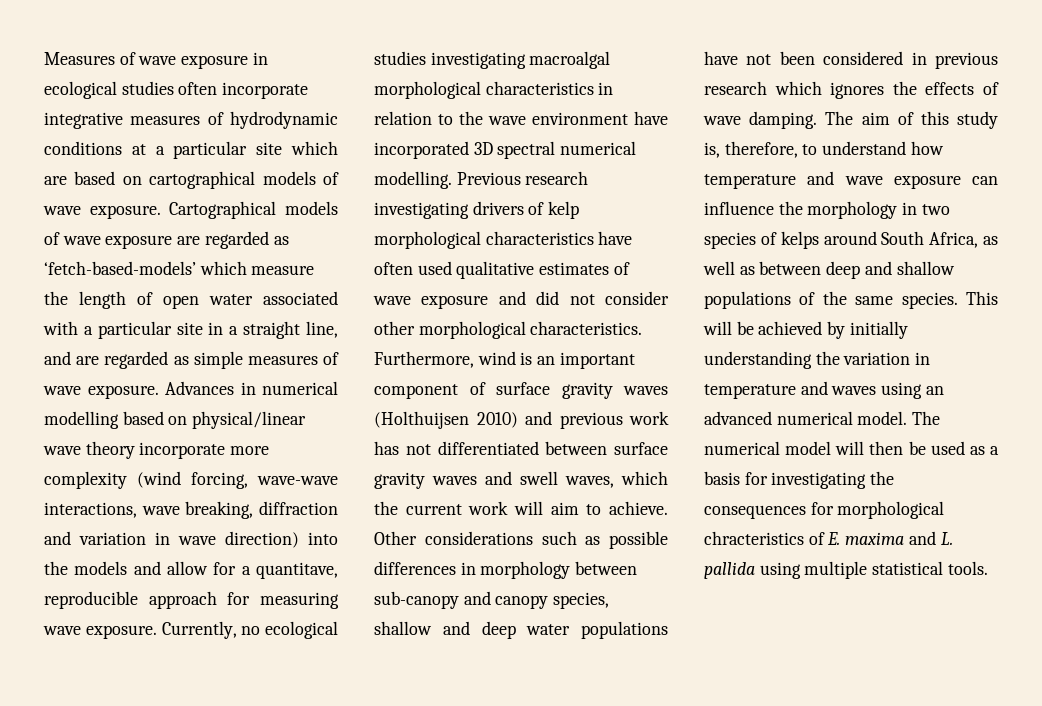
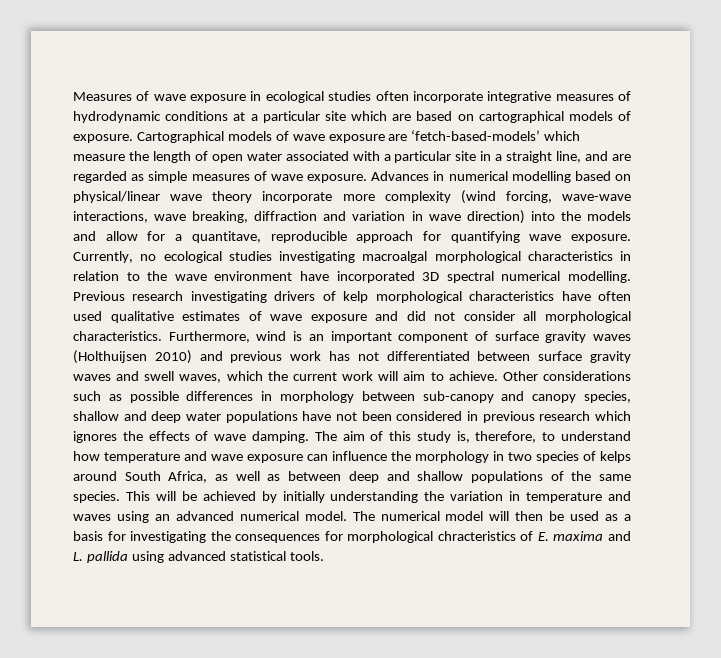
[43,206,81,215] wave -> (632, 116) none
[204,231,289,249] regarded as -> (408, 137) none
[260,592,339,609] measuring -> [450,231,520,243] quantifying
[374,321,415,335] other -> [523,311,537,321] all
[804,561,868,579] multiple -> [167,551,226,561] advanced

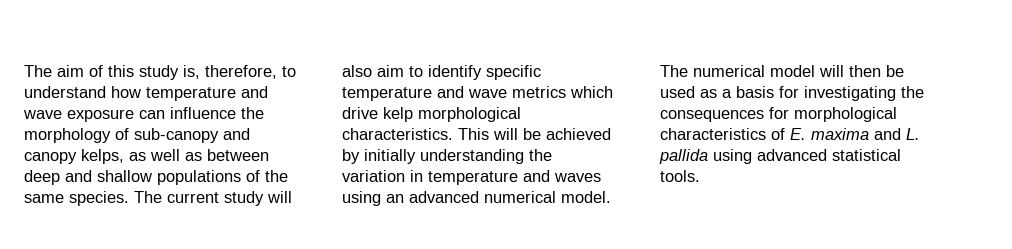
[73,91,631,103] [73,111,632,123] [73,130,581,143] [73,151,631,163] [73,171,632,183] [73,190,631,204] [73,210,631,224] [73,231,631,243] [73,251,631,263] [73,271,632,283] [73,291,632,303] [73,311,632,323] [73,331,631,343] [73,350,631,364] [73,371,631,383] [73,391,631,403] [73,411,632,423] [73,431,309,443] Measures of wave exposure in ecological studies often incorporate integrative measures of hydrodynamic conditions at a particular site which are based on cartographical models of exposure. Cartographical models of wave exposure are ‘fetch-based-models’ which measure the length of open water associated with a particular site in a straight line, and are regarded as simple measures of wave exposure. Advances in numerical modelling based on physical/linear wave theory incorporate more complexity (wind forcing, wave-wave interactions, wave breaking, diffraction and variation in wave direction) into the models and allow for a quantitave, reproducible approach for quantifying wave exposure. Currently, no ecological studies investigating macroalgal morphological characteristics in relation to the wave environment have incorporated 3D spectral numerical modelling. Previous research investigating drivers of kelp morphological characteristics have often used qualitative estimates of wave exposure and did not consider all morphological characteristics. Furthermore, wind is an important component of surface gravity waves (Holthuijsen 2010) and previous work has not differentiated between surface gravity waves and swell waves, which the current work will aim to achieve. Other considerations such as possible differences in morphology between sub-canopy and canopy species, shallow and deep water populations have not been considered in previous research which ignores the effects of wave damping. -> (24, 71) none
[493,451,631,463] [73,471,208,483] in two species of kelps around South Africa, -> [115,128,250,143] [24,149,124,164] of sub-canopy and canopy kelps,
(120, 497) none -> [134,191,292,206] [342,65,541,80] [342,86,613,101] [342,107,521,122] [342,128,453,140] The current study will also aim to identify specific temperature and wave metrics which drive kelp morphological characteristics.
[437,531,516,541] chracteristics -> [660,128,766,140] characteristics

